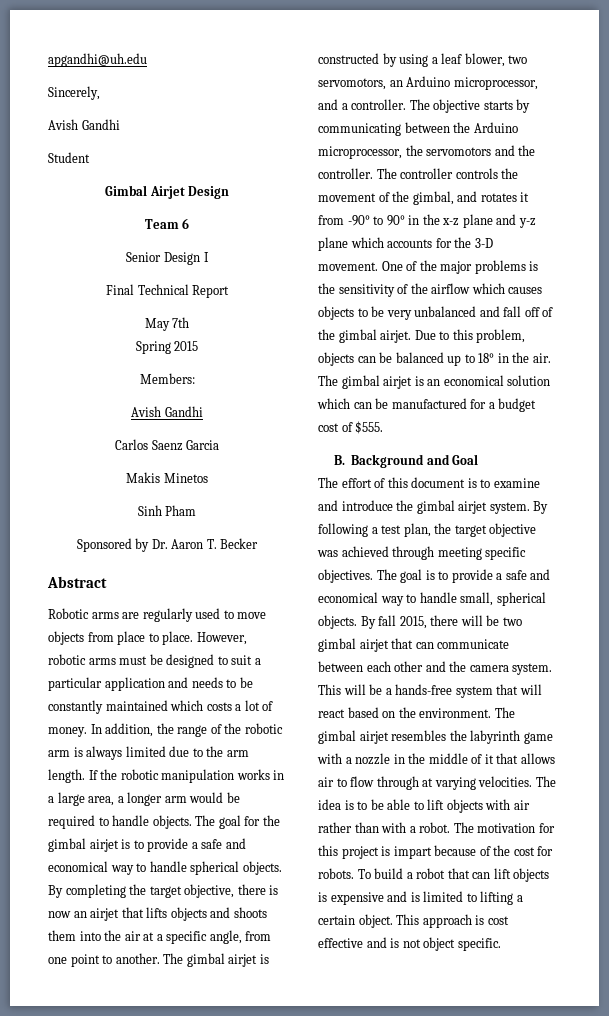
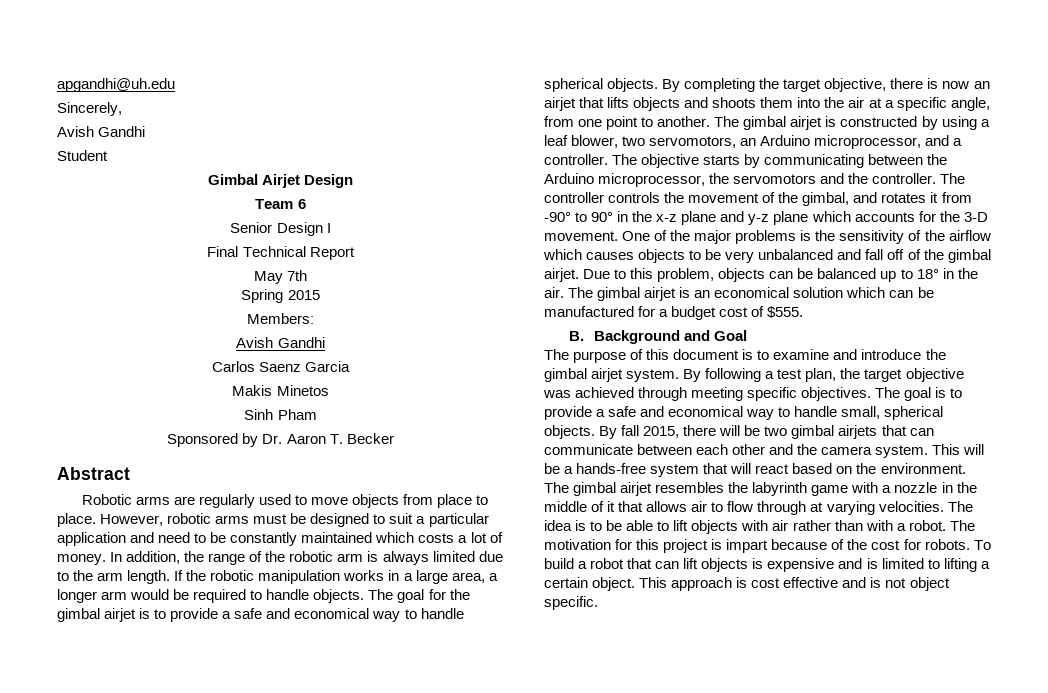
[191,677,223,688] needs -> [158,532,191,543] need
[341,478,372,488] effort -> [573,351,627,363] purpose
[359,639,389,652] airjet -> [838,425,878,439] airjets

